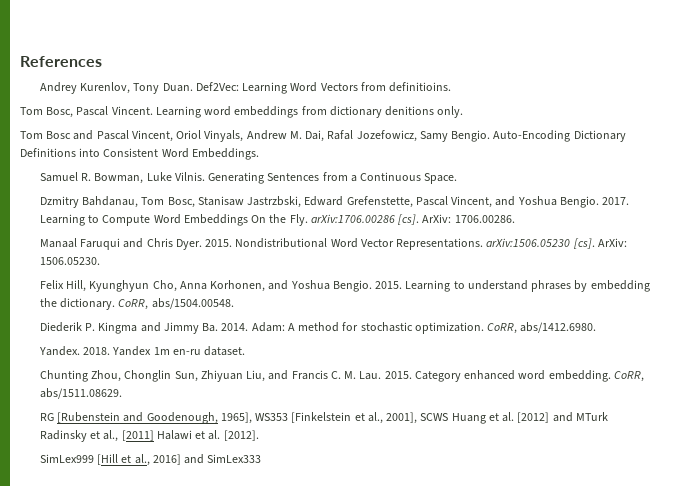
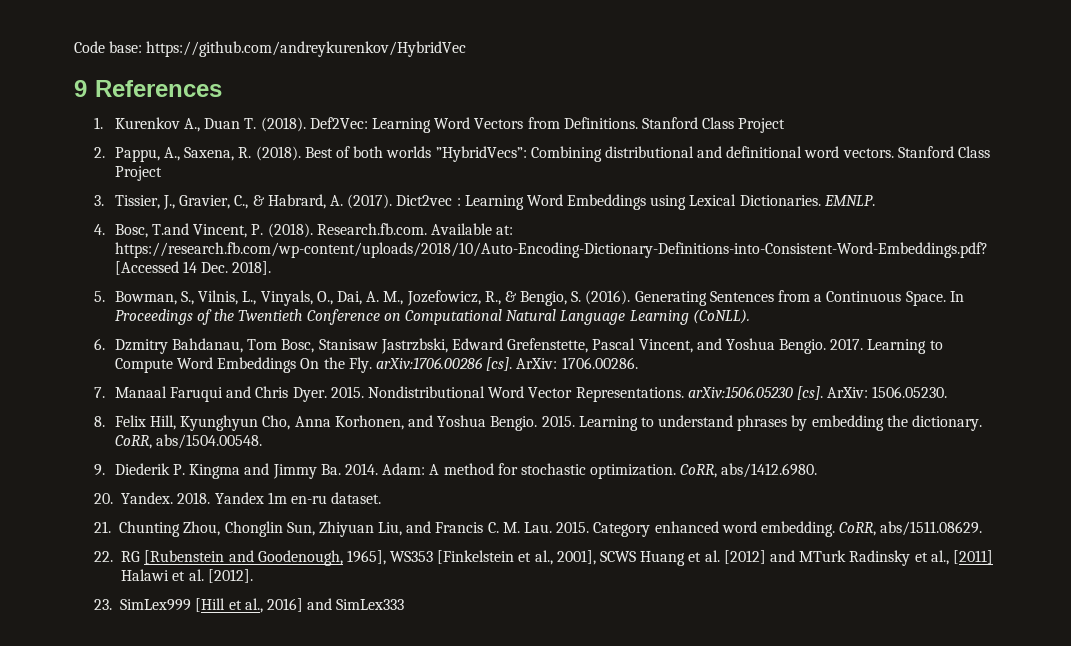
[20,56,102,67] [39,82,193,94] References // Andrey Kurenlov, Tony Duan. -> [74,41,467,57] [74,80,222,97] [94,117,306,132] Code base: https://github.com/andreykurenkov/HybridVec // 9 References // 1. Kurenkov A., Duan T. (2018).
[389,82,452,92] [20,106,464,118] [20,130,626,142] [20,148,259,160] [39,172,205,184] definitioins. // Tom Bosc, Pascal Vincent. Learning word embeddings from dictionary denitions only. // Tom Bosc and Pascal Vincent, Oriol Vinyals, Andrew M. Dai, Rafal Jozefowicz, Samy Bengio. Auto-Encoding Dictionary Definitions into Consistent Word Embeddings. // Samuel R. Bowman, Luke Vilnis. -> [563,117,786,133] [94,146,991,162] [114,166,162,181] [94,194,875,210] [94,223,514,238] [114,242,988,258] [114,261,272,275] [94,290,631,306] Definitions. Stanford Class Project // 2. Pappu, A., Saxena, R. (2018). Best of both worlds ”HybridVecs”: Combining distributional and definitional word vectors. Stanford Class Project // 3. Tissier, J., Gravier, C., & Habrard, A. (2017). Dict2vec : Learning Word Embeddings using Lexical Dictionaries. EMNLP. // 4. Bosc, T.and Vincent, P. (2018). Research.fb.com. Available at: https://research.fb.com/wp-content/uploads/2018/10/Auto-Encoding-Dictionary-Definitions-into-Consistent-Word-Embeddings.pdf? [Accessed 14 Dec. 2018]. // 5. Bowman, S., Vilnis, L., Vinyals, O., Dai, A. M., Jozefowicz, R., & Bengio, S. (2016).
(458, 178) // -> [949,291,964,302] [114,309,750,325] [94,338,106,350] In Proceedings of the Twentieth Conference on Computational Natural Language Learning (CoNLL). // 6.
(515, 219) none -> [94,387,106,398] 7.
(100, 261) none -> [94,416,106,427] 8.
(234, 303) none -> [94,464,106,476] 9.
(597, 327) none -> [94,493,114,504] 20.
(246, 351) none -> [94,521,112,533] 21.
(122, 393) none -> [94,551,114,562] 22.
(259, 435) none -> [94,599,113,610] 23.

